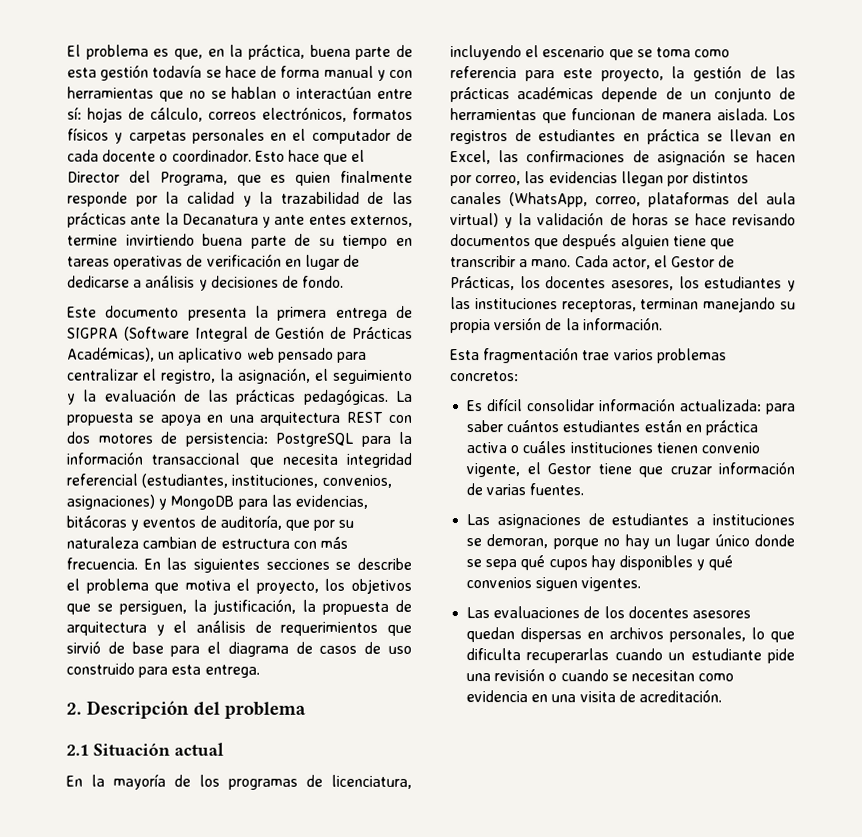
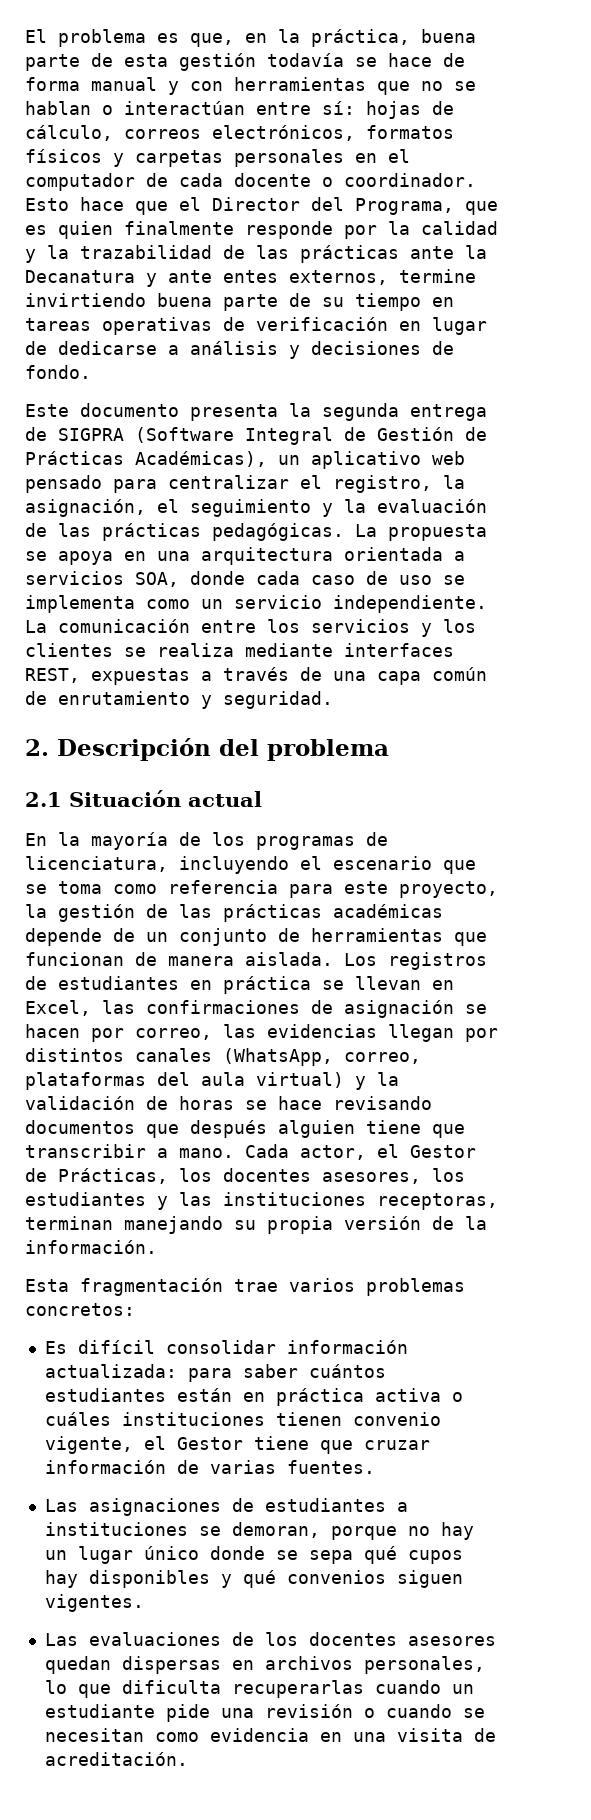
[277,306,328,321] primera -> [322,403,399,421] segunda
[345,411,413,423] [66,431,412,447] [66,451,412,468] [66,473,392,488] [66,494,368,510] [66,514,355,531] [66,536,348,549] [66,557,412,573] [66,578,412,594] [66,598,412,615] [66,620,412,636] [66,640,412,657] [66,662,260,678] REST con dos motores de persistencia: PostgreSQL para la información transaccional que necesita integridad referencial (estudiantes, instituciones, convenios, asignaciones) y MongoDB para las evidencias, bitácoras y eventos de auditoría, que por su naturaleza cambian de estructura con más frecuencia. En las siguientes secciones se describe el problema que motiva el proyecto, los objetivos que se persiguen, la justificación, la propuesta de arquitectura y el análisis de requerimientos que sirvió de base para el diagrama de casos de uso construido para esta entrega. -> [344,547,465,561] [25,571,465,587] [25,595,487,613] [25,619,476,637] [25,643,454,657] [25,667,487,685] [25,691,333,709] orientada a servicios SOA, donde cada caso de uso se implementa como un servicio independiente. La comunicación entre los servicios y los clientes se realiza mediante interfaces REST, expuestas a través de una capa común de enrutamiento y seguridad.

